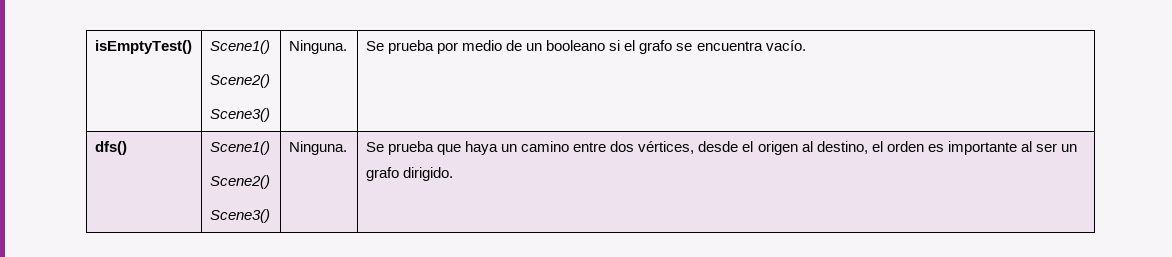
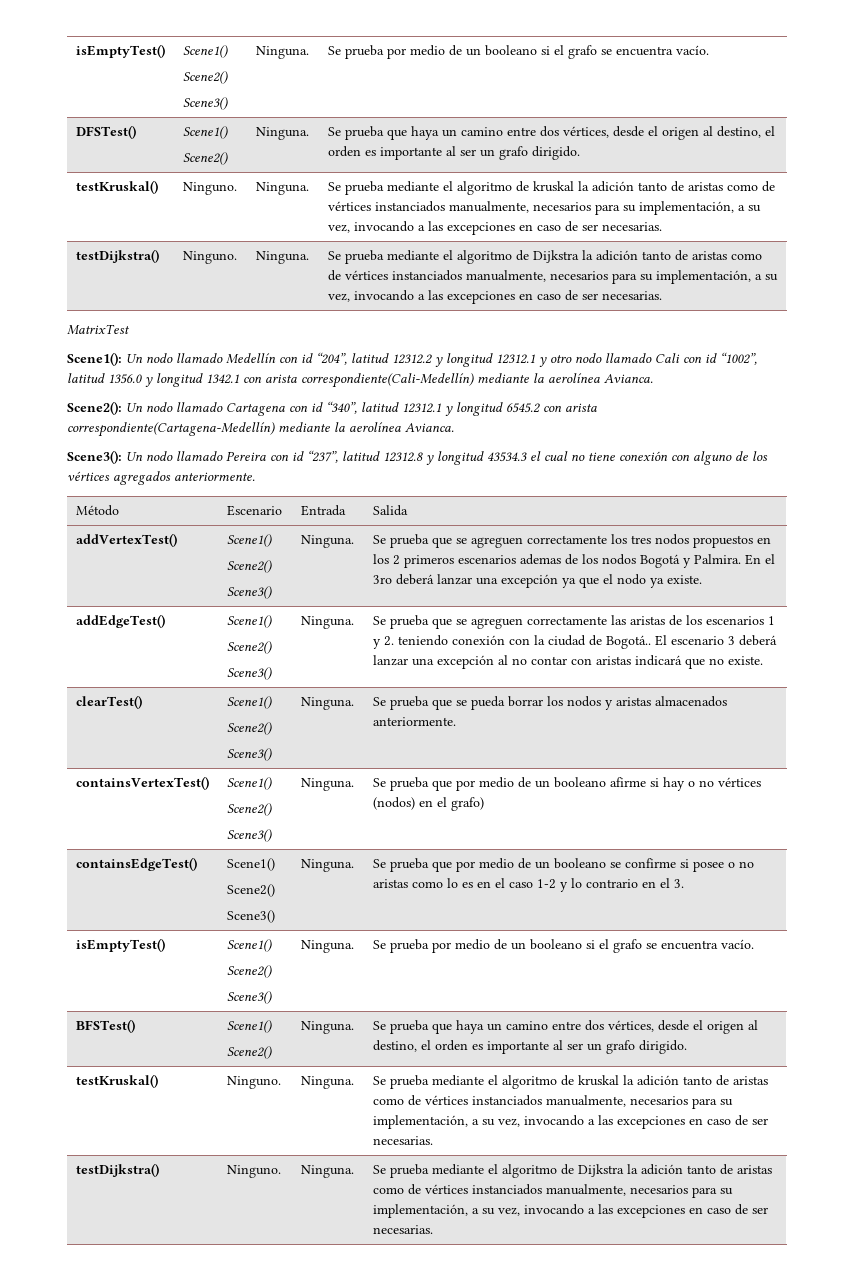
[94,141,127,155] [209,141,270,155] [209,175,270,189] [209,209,270,223] dfs() | Scene1() // Scene2() // Scene3() -> [75,125,136,139] [182,126,228,139] [182,152,228,165] DFSTest() | Scene1() // Scene2()
(454, 174) none -> [75,180,158,194] [182,182,237,195] [255,182,309,195] [327,181,775,195] [327,201,761,215] [327,221,662,235] [75,249,159,263] [182,251,237,264] [255,251,309,264] [327,250,762,264] [327,270,778,284] [327,290,662,304] [67,324,130,335] [67,352,757,367] [67,373,653,388] [67,401,597,416] [67,422,454,437] [67,450,768,465] [67,471,255,485] [75,505,119,516] [226,505,282,516] [300,505,346,516] [372,505,408,516] [75,533,177,547] [226,534,272,547] [226,560,272,573] [226,586,272,599] [300,535,354,548] [372,534,771,548] [372,554,775,568] [372,574,702,588] [75,614,165,628] [226,615,272,628] [226,641,272,654] [226,667,272,680] [300,616,354,629] [372,615,775,629] [372,635,777,649] [372,655,763,669] [75,695,142,709] [226,696,272,709] [226,722,272,735] [226,748,272,761] [300,697,354,710] [372,696,727,710] [372,717,456,726] [75,776,209,790] [226,777,272,790] [226,803,272,816] [226,829,272,842] [300,778,354,791] [372,777,761,791] [372,797,484,811] [75,857,197,871] [226,858,275,871] [226,884,275,897] [226,910,275,923] [300,859,354,872] [372,858,754,872] [372,878,684,892] [75,938,165,952] [226,939,272,952] [226,965,272,978] [226,991,272,1004] [300,940,354,953] [372,939,754,953] [75,1019,135,1033] [226,1020,272,1033] [226,1046,272,1059] [300,1021,354,1034] [372,1020,758,1034] [372,1040,687,1054] [75,1074,158,1088] [226,1076,281,1089] [300,1076,354,1089] [372,1075,768,1089] [372,1095,733,1109] [372,1115,768,1129] [372,1136,433,1145] [75,1163,159,1177] [226,1165,281,1178] [300,1165,354,1178] [372,1164,772,1178] [372,1184,733,1198] [372,1204,768,1218] [372,1225,433,1234] // testKruskal() | Ninguno. | Ninguna. | Se prueba mediante el algoritmo de kruskal la adición tanto de aristas como de vértices instanciados manualmente, necesarios para su implementación, a su vez, invocando a las excepciones en caso de ser necesarias. // testDijkstra() | Ninguno. | Ninguna. | Se prueba mediante el algoritmo de Dijkstra la adición tanto de aristas como de vértices instanciados manualmente, necesarios para su implementación, a su vez, invocando a las excepciones en caso de ser necesarias. // MatrixTest // Scene1(): Un nodo llamado Medellín con id “204”, latitud 12312.2 y longitud 12312.1 y otro nodo llamado Cali con id “1002”, latitud 1356.0 y longitud 1342.1 con arista correspondiente(Cali-Medellín) mediante la aerolínea Avianca. // Scene2(): Un nodo llamado Cartagena con id “340”, latitud 12312.1 y longitud 6545.2 con arista correspondiente(Cartagena-Medellín) mediante la aerolínea Avianca. // Scene3(): Un nodo llamado Pereira con id “237”, latitud 12312.8 y longitud 43534.3 el cual no tiene conexión con alguno de los vértices agregados anteriormente. // Método | Escenario | Entrada | Salida // addVertexTest() | Scene1() // Scene2() // Scene3() | Ninguna. | Se prueba que se agreguen correctamente los tres nodos propuestos en los 2 primeros escenarios ademas de los nodos Bogotá y Palmira. En el 3ro deberá lanzar una excepción ya que el nodo ya existe. // addEdgeTest() | Scene1() // Scene2() // Scene3() | Ninguna. | Se prueba que se agreguen correctamente las aristas de los escenarios 1 y 2. teniendo conexión con la ciudad de Bogotá.. El escenario 3 deberá lanzar una excepción al no contar con aristas indicará que no existe. // clearTest() | Scene1() // Scene2() // Scene3() | Ninguna. | Se prueba que se pueda borrar los nodos y aristas almacenados anteriormente. // containsVertexTest() | Scene1() // Scene2() // Scene3() | Ninguna. | Se prueba que por medio de un booleano afirme si hay o no vértices (nodos) en el grafo) // containsEdgeTest() | Scene1() // Scene2() // Scene3() | Ninguna. | Se prueba que por medio de un booleano se confirme si posee o no aristas como lo es en el caso 1-2 y lo contrario en el 3. // isEmptyTest() | Scene1() // Scene2() // Scene3() | Ninguna. | Se prueba por medio de un booleano si el grafo se encuentra vacío. // BFSTest() | Scene1() // Scene2() | Ninguna. | Se prueba que haya un camino entre dos vértices, desde el origen al destino, el orden es importante al ser un grafo dirigido. // testKruskal() | Ninguno. | Ninguna. | Se prueba mediante el algoritmo de kruskal la adición tanto de aristas como de vértices instanciados manualmente, necesarios para su implementación, a su vez, invocando a las excepciones en caso de ser necesarias. // testDijkstra() | Ninguno. | Ninguna. | Se prueba mediante el algoritmo de Dijkstra la adición tanto de aristas como de vértices instanciados manualmente, necesarios para su implementación, a su vez, invocando a las excepciones en caso de ser necesarias.

